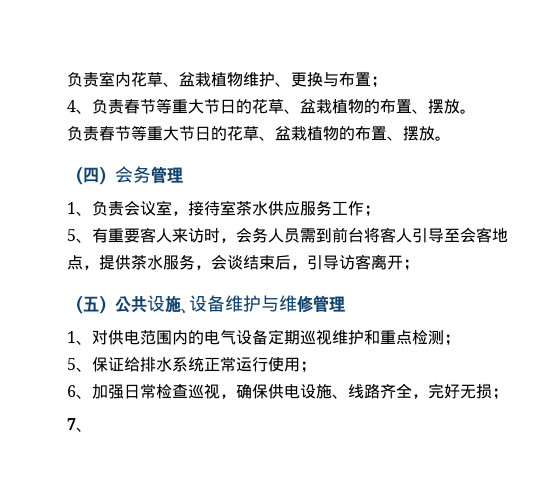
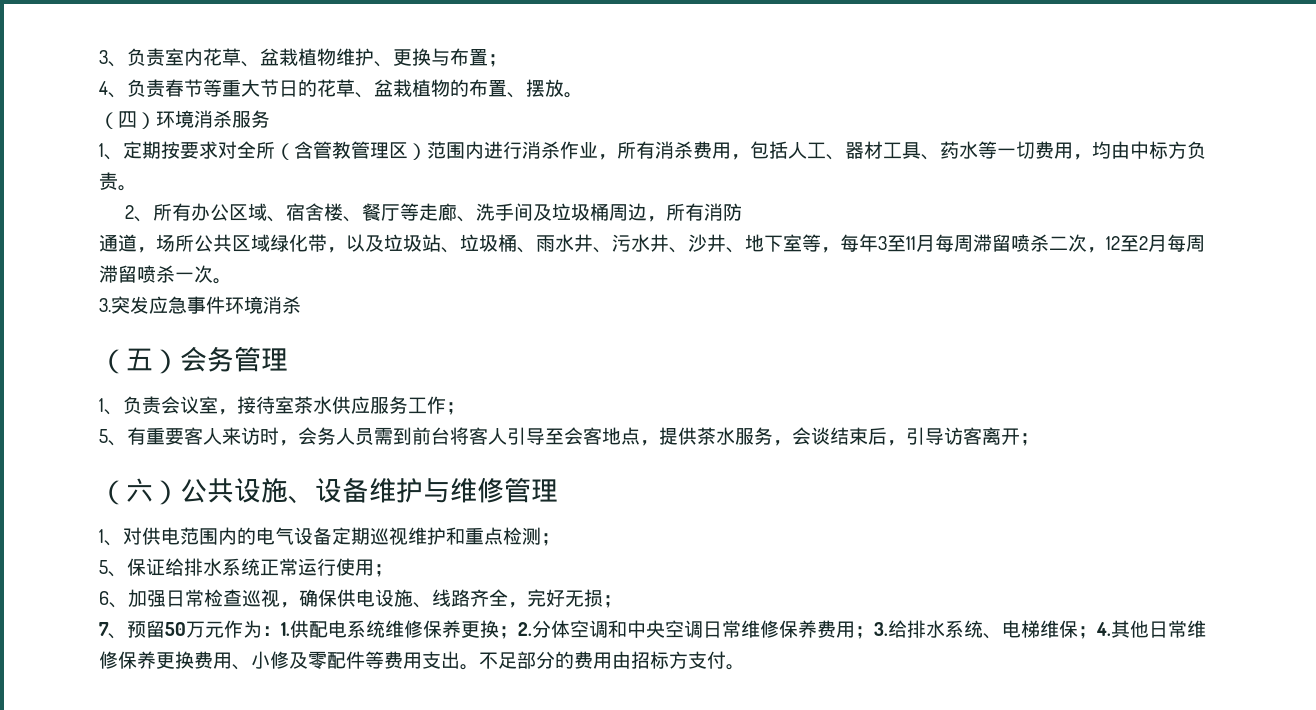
(66, 80) none -> [99,50,127,67] 3、
[66,124,451,142] [66,167,99,186] 负责春节等重大节日的花草、盆栽植物的布置、摆放。 // （四 -> [99,110,270,129] [99,141,1206,160] [99,172,137,191] [124,203,742,222] [99,234,1205,253] [99,265,232,284] [99,296,301,314] [99,348,153,374] （四）环境消杀服务 // 1、定期按要求对全所（含管教管理区）范围内进行消杀作业，所有消杀费用，包括人工、器材工具、药水等一切费用，均由中标方负责。 // 2、所有办公区域、宿舍楼、餐厅等走廊、洗手间及垃圾桶周边，所有消防 // 通道，场所公共区域绿化带，以及垃圾站、垃圾桶、雨水井、污水井、沙井、地下室等，每年3至11月每周滞留喷杀二次，12至2月每周滞留喷杀一次。 // 3.突发应急事件环境消杀 // （五
[83,296,100,313] 五 -> [126,478,153,502] 六
(93, 430) none -> [127,620,1206,639] [99,651,745,670] 预留50万元作为：1.供配电系统维修保养更换；2.分体空调和中央空调日常维修保养费用；3.给排水系统、电梯维保；4.其他日常维修保养更换费用、小修及零配件等费用支出。不足部分的费用由招标方支付。

